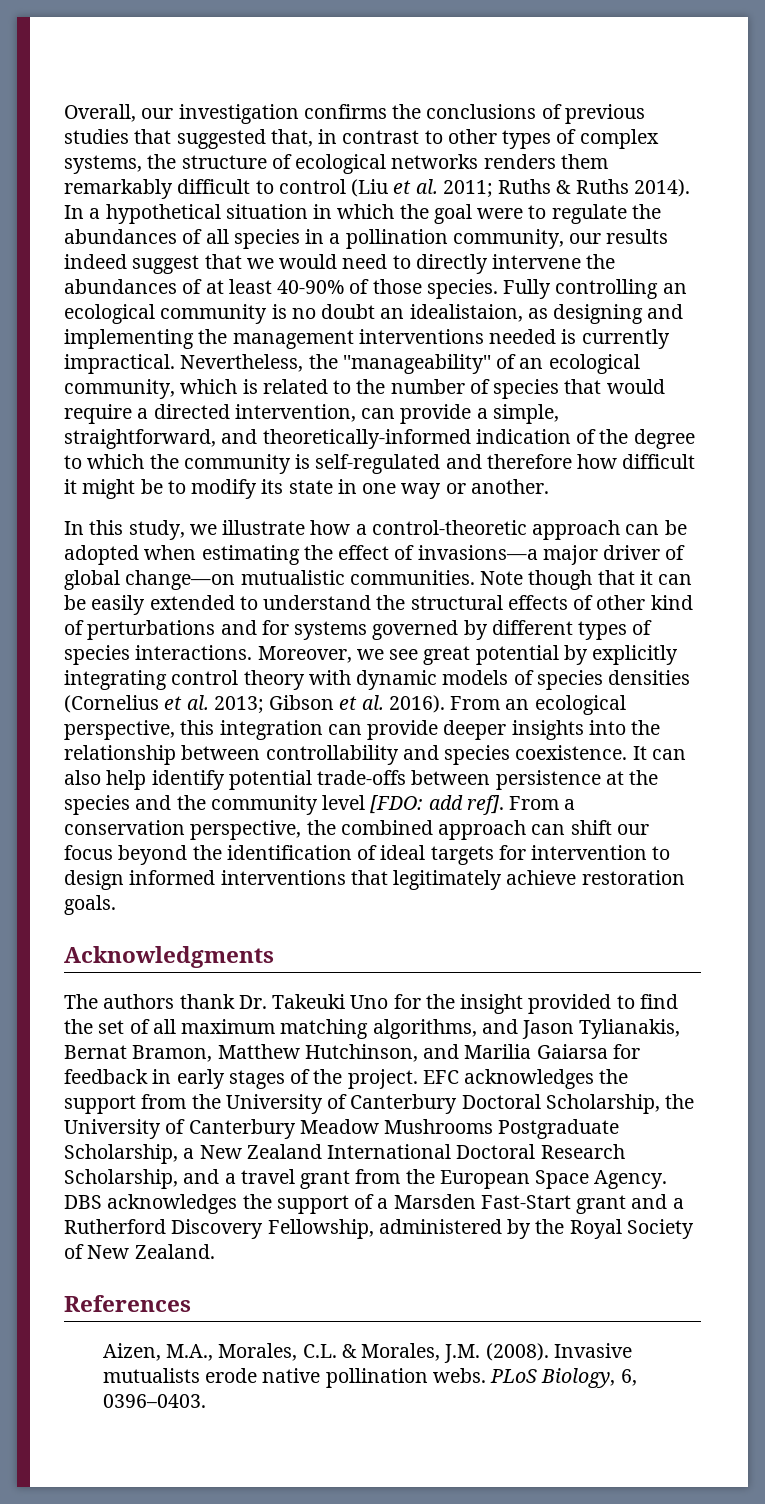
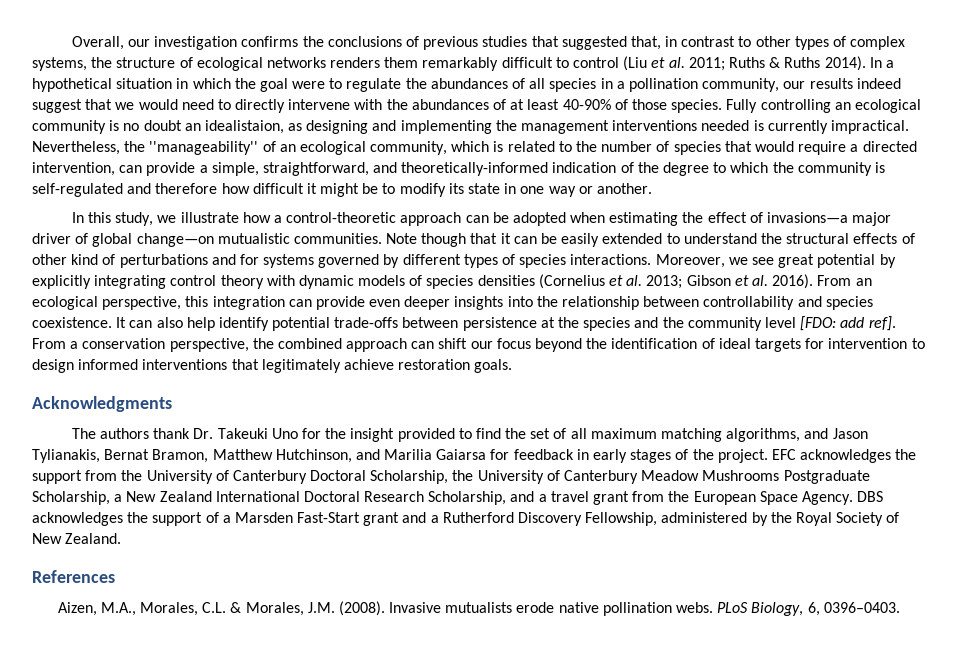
(582, 261) none -> [354,99,383,110] with
(439, 730) none -> [369,299,401,307] even

